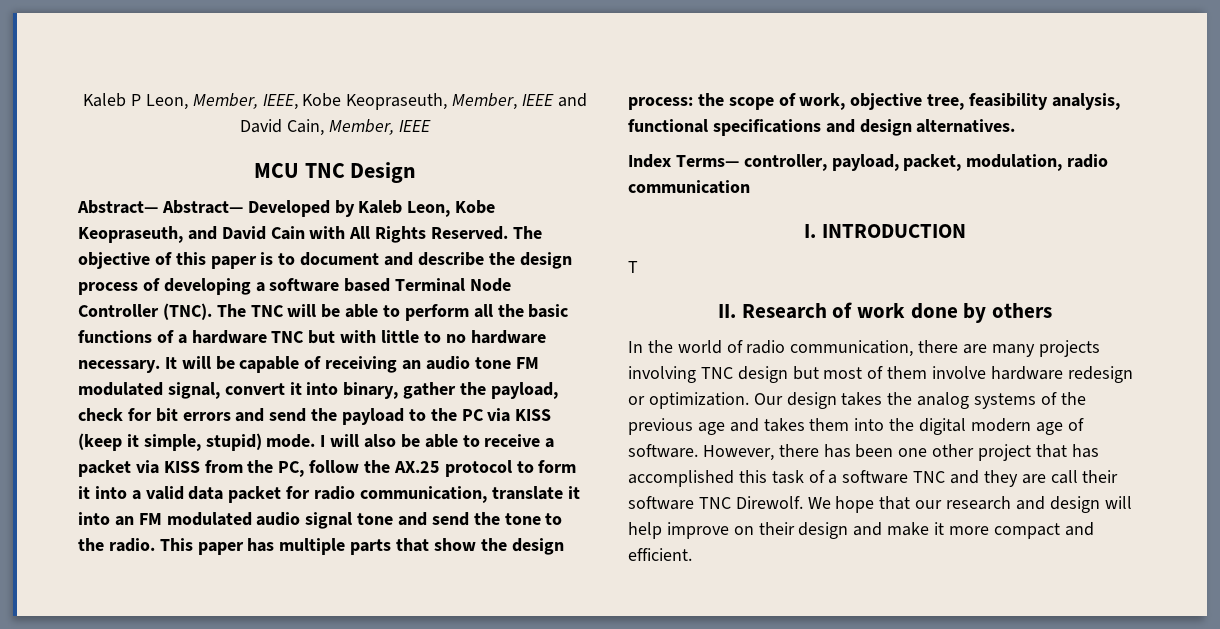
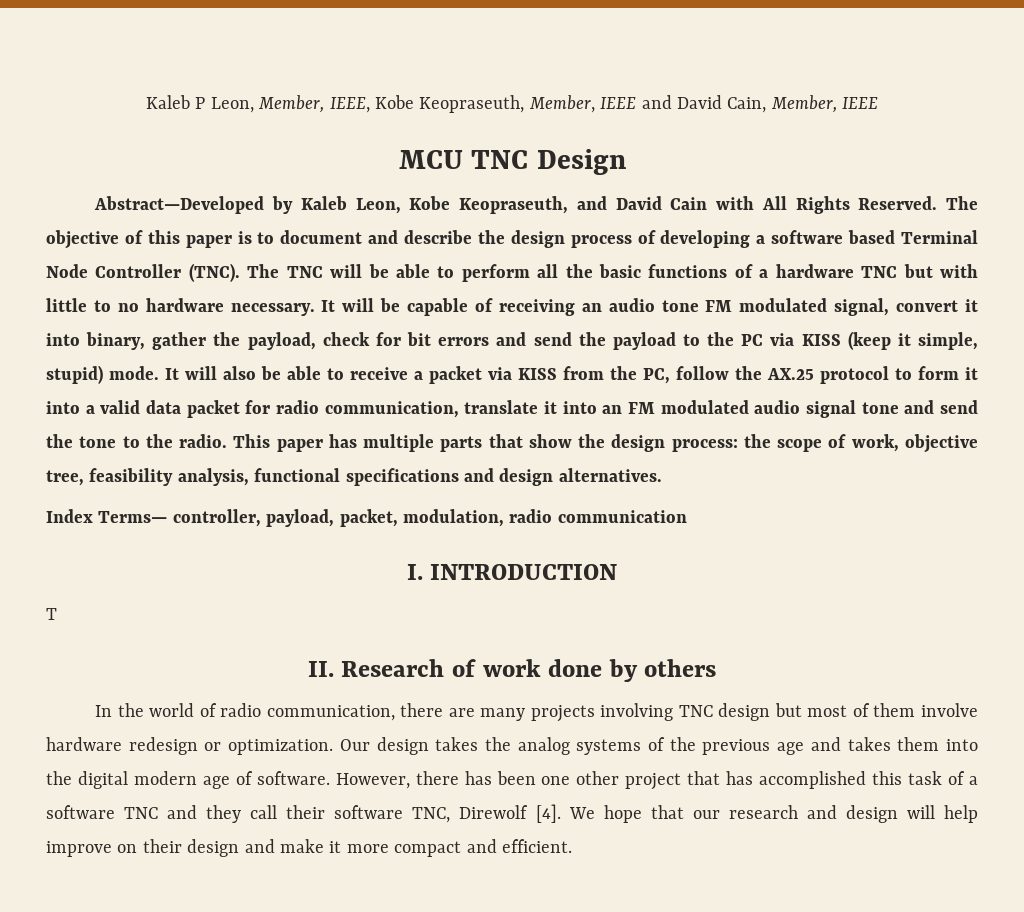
[77,200,330,217] Abstract— Abstract— Developed -> [94,196,265,214] Abstract—Developed
[320,435,326,447] I -> [165,368,179,380] It
[1021,474,1046,484] are -> (242, 814) none
[698,496,803,509] TNC Direwolf. -> [412,804,561,823] TNC, Direwolf [4].

